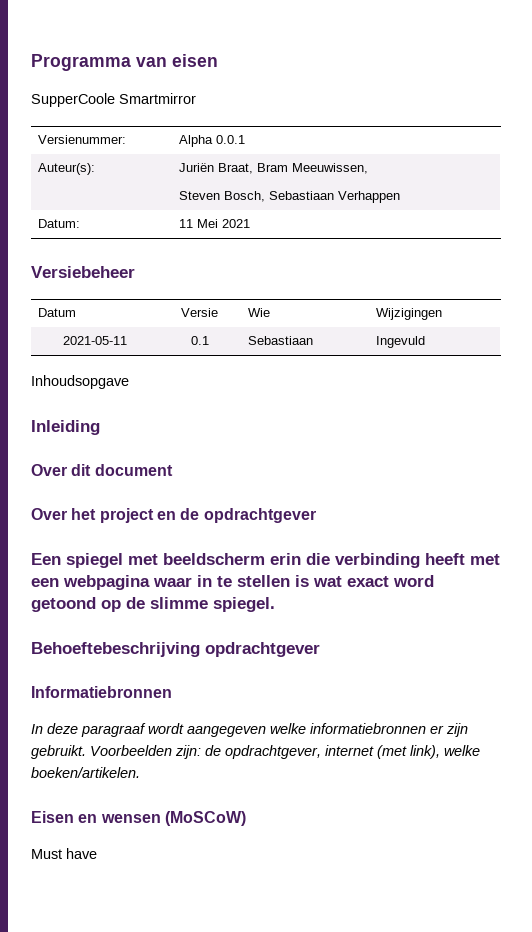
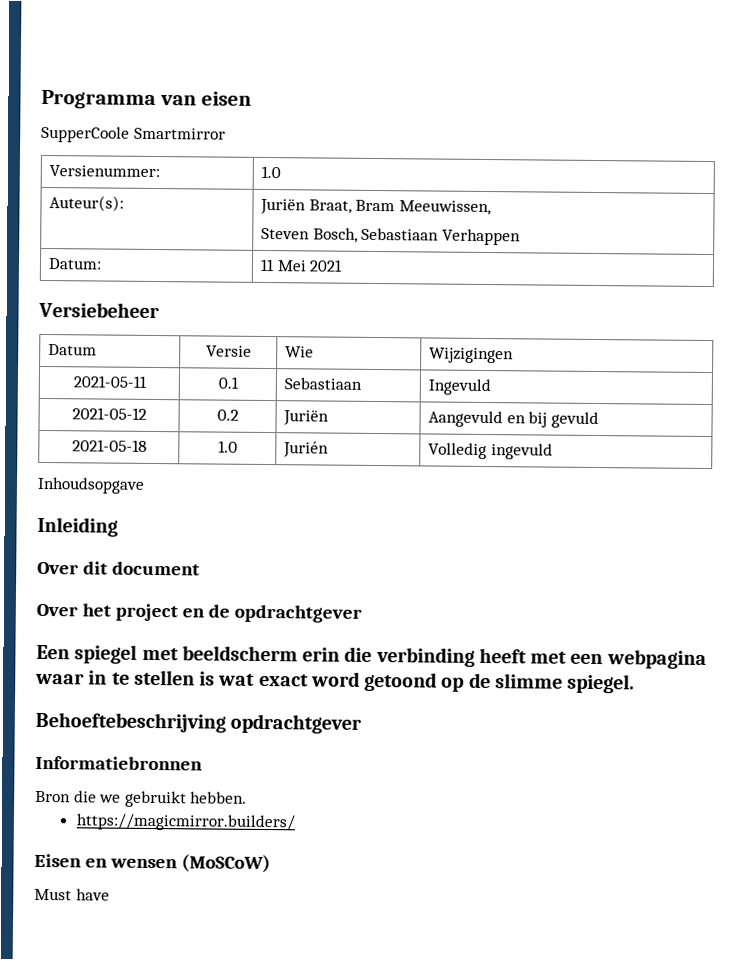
[178,135,245,147] Alpha 0.0.1 -> [261,165,282,179] 1.0
(425, 342) none -> [71,407,147,420] [216,409,239,421] [283,410,330,426] [428,410,600,429] [71,439,147,452] [217,440,238,453] [283,441,330,458] [428,442,553,460] // 2021-05-12 | 0.2 | Juriën | Aangevuld en bij gevuld // 2021-05-18 | 1.0 | Jurién | Volledig ingevuld
[31,723,468,737] [31,745,480,759] [31,767,140,778] In deze paragraaf wordt aangegeven welke informatiebronnen er zijn gebruikt. Voorbeelden zijn: de opdrachtgever, internet (met link), welke boeken/artikelen. -> [35,790,248,808] [75,813,295,832] Bron die we gebruikt hebben. // https://magicmirror.builders/

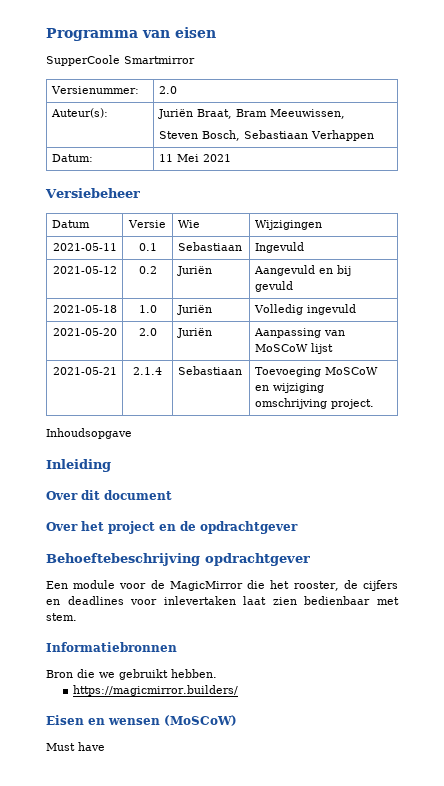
[261,165,282,179] 1.0 -> [158,86,177,94] 2.0
[283,441,330,458] Jurién -> [176,305,212,315] Juriën
(553, 451) none -> [52,328,117,336] [138,328,157,336] [176,328,212,338] [253,328,345,338] [254,343,333,354] [52,367,117,375] [133,367,162,375] [177,366,242,375] [254,367,378,377] [254,383,324,393] [254,398,374,409] // 2021-05-20 | 2.0 | Juriën | Aanpassing van MoSCoW lijst // 2021-05-21 | 2.1.4 | Sebastiaan | Toevoeging MoSCoW en wijziging omschrijving project.
[36,644,707,670] [35,669,636,694] [35,711,363,734] Een spiegel met beeldscherm erin die verbinding heeft met een webpagina waar in te stellen is wat exact word getoond op de slimme spiegel. // Behoeftebeschrijving opdrachtgever -> [46,553,310,566] [46,580,398,591] [46,596,399,605] [46,613,77,621] Behoeftebeschrijving opdrachtgever // Een module voor de MagicMirror die het rooster, de cijfers en deadlines voor inlevertaken laat zien bedienbaar met stem.

